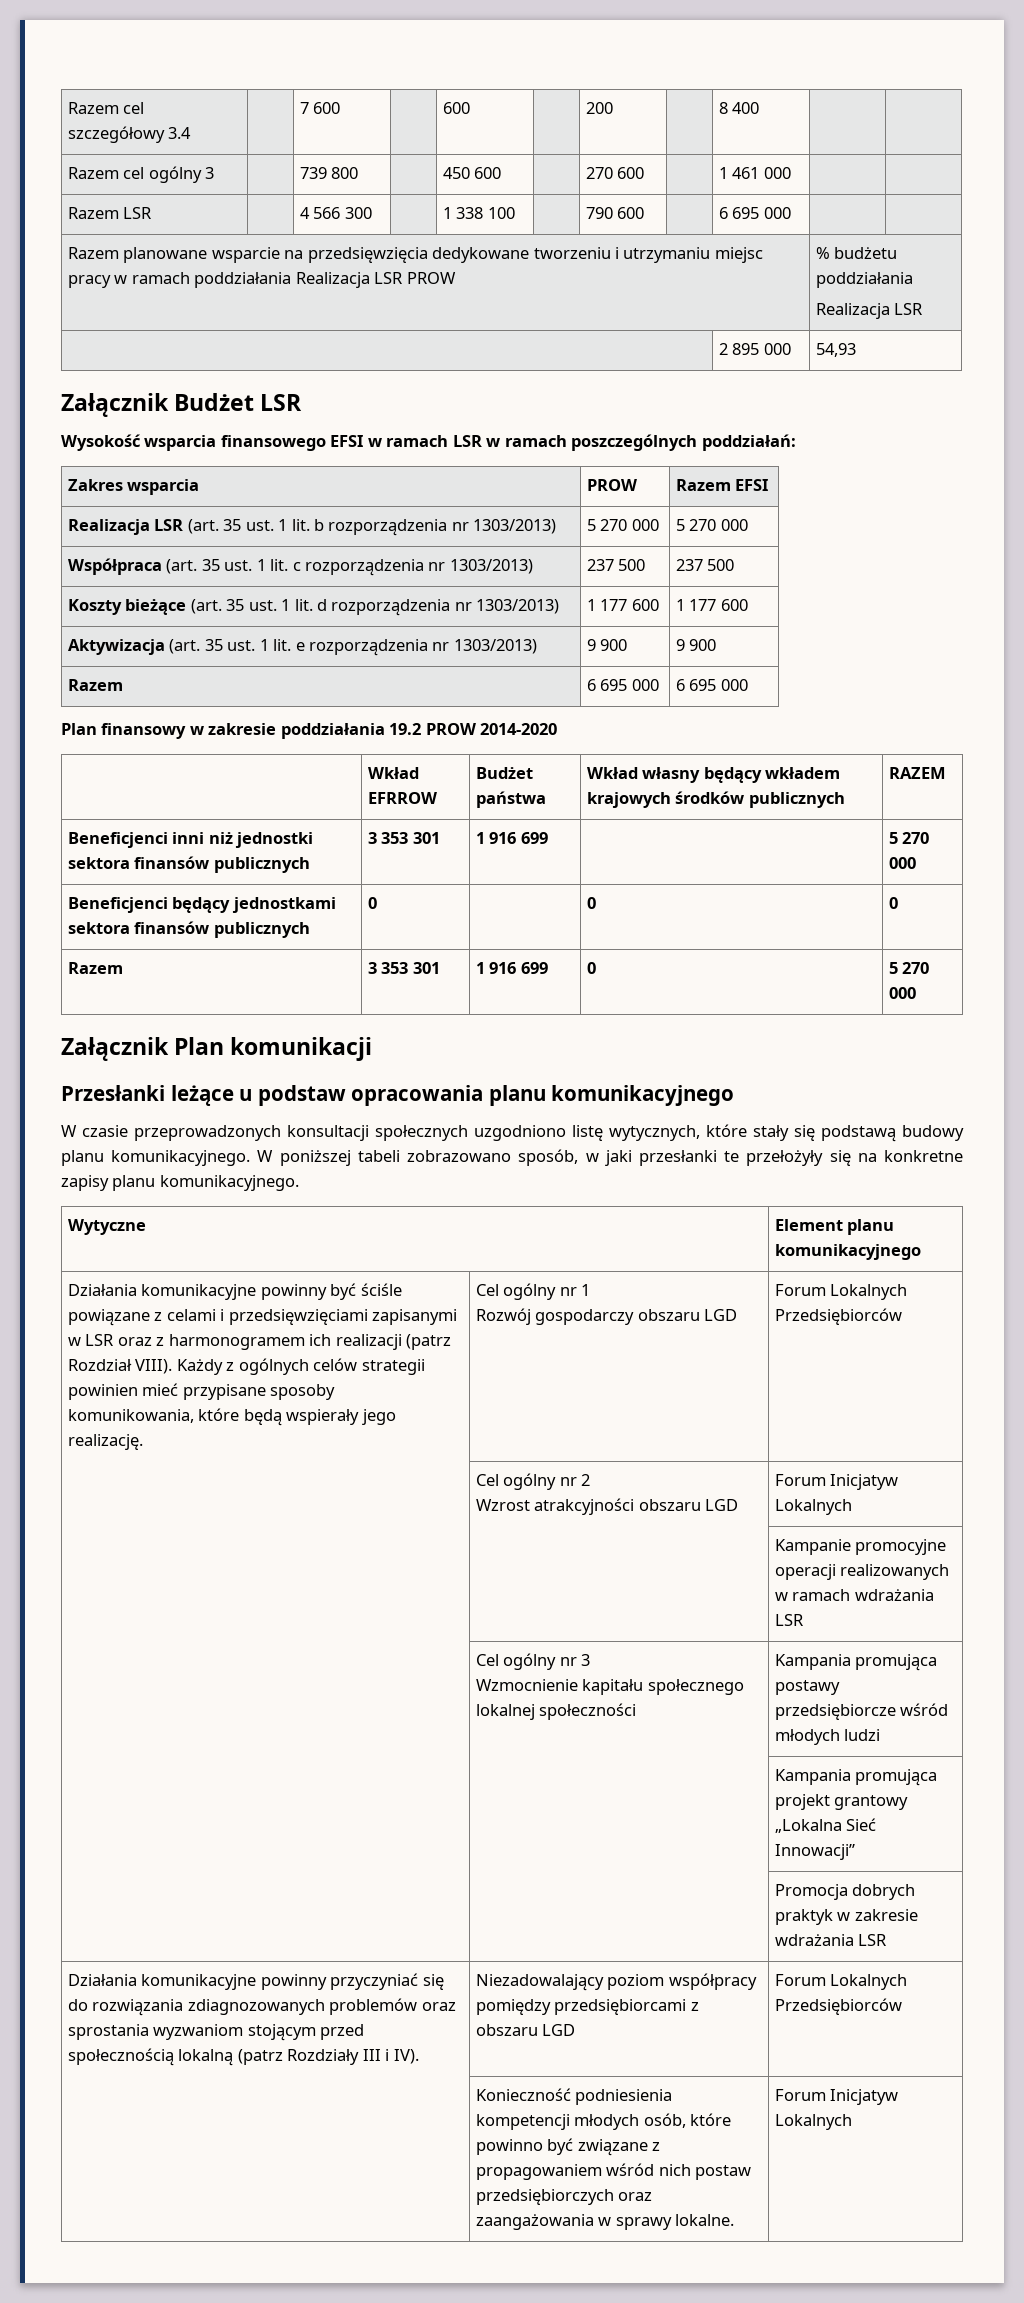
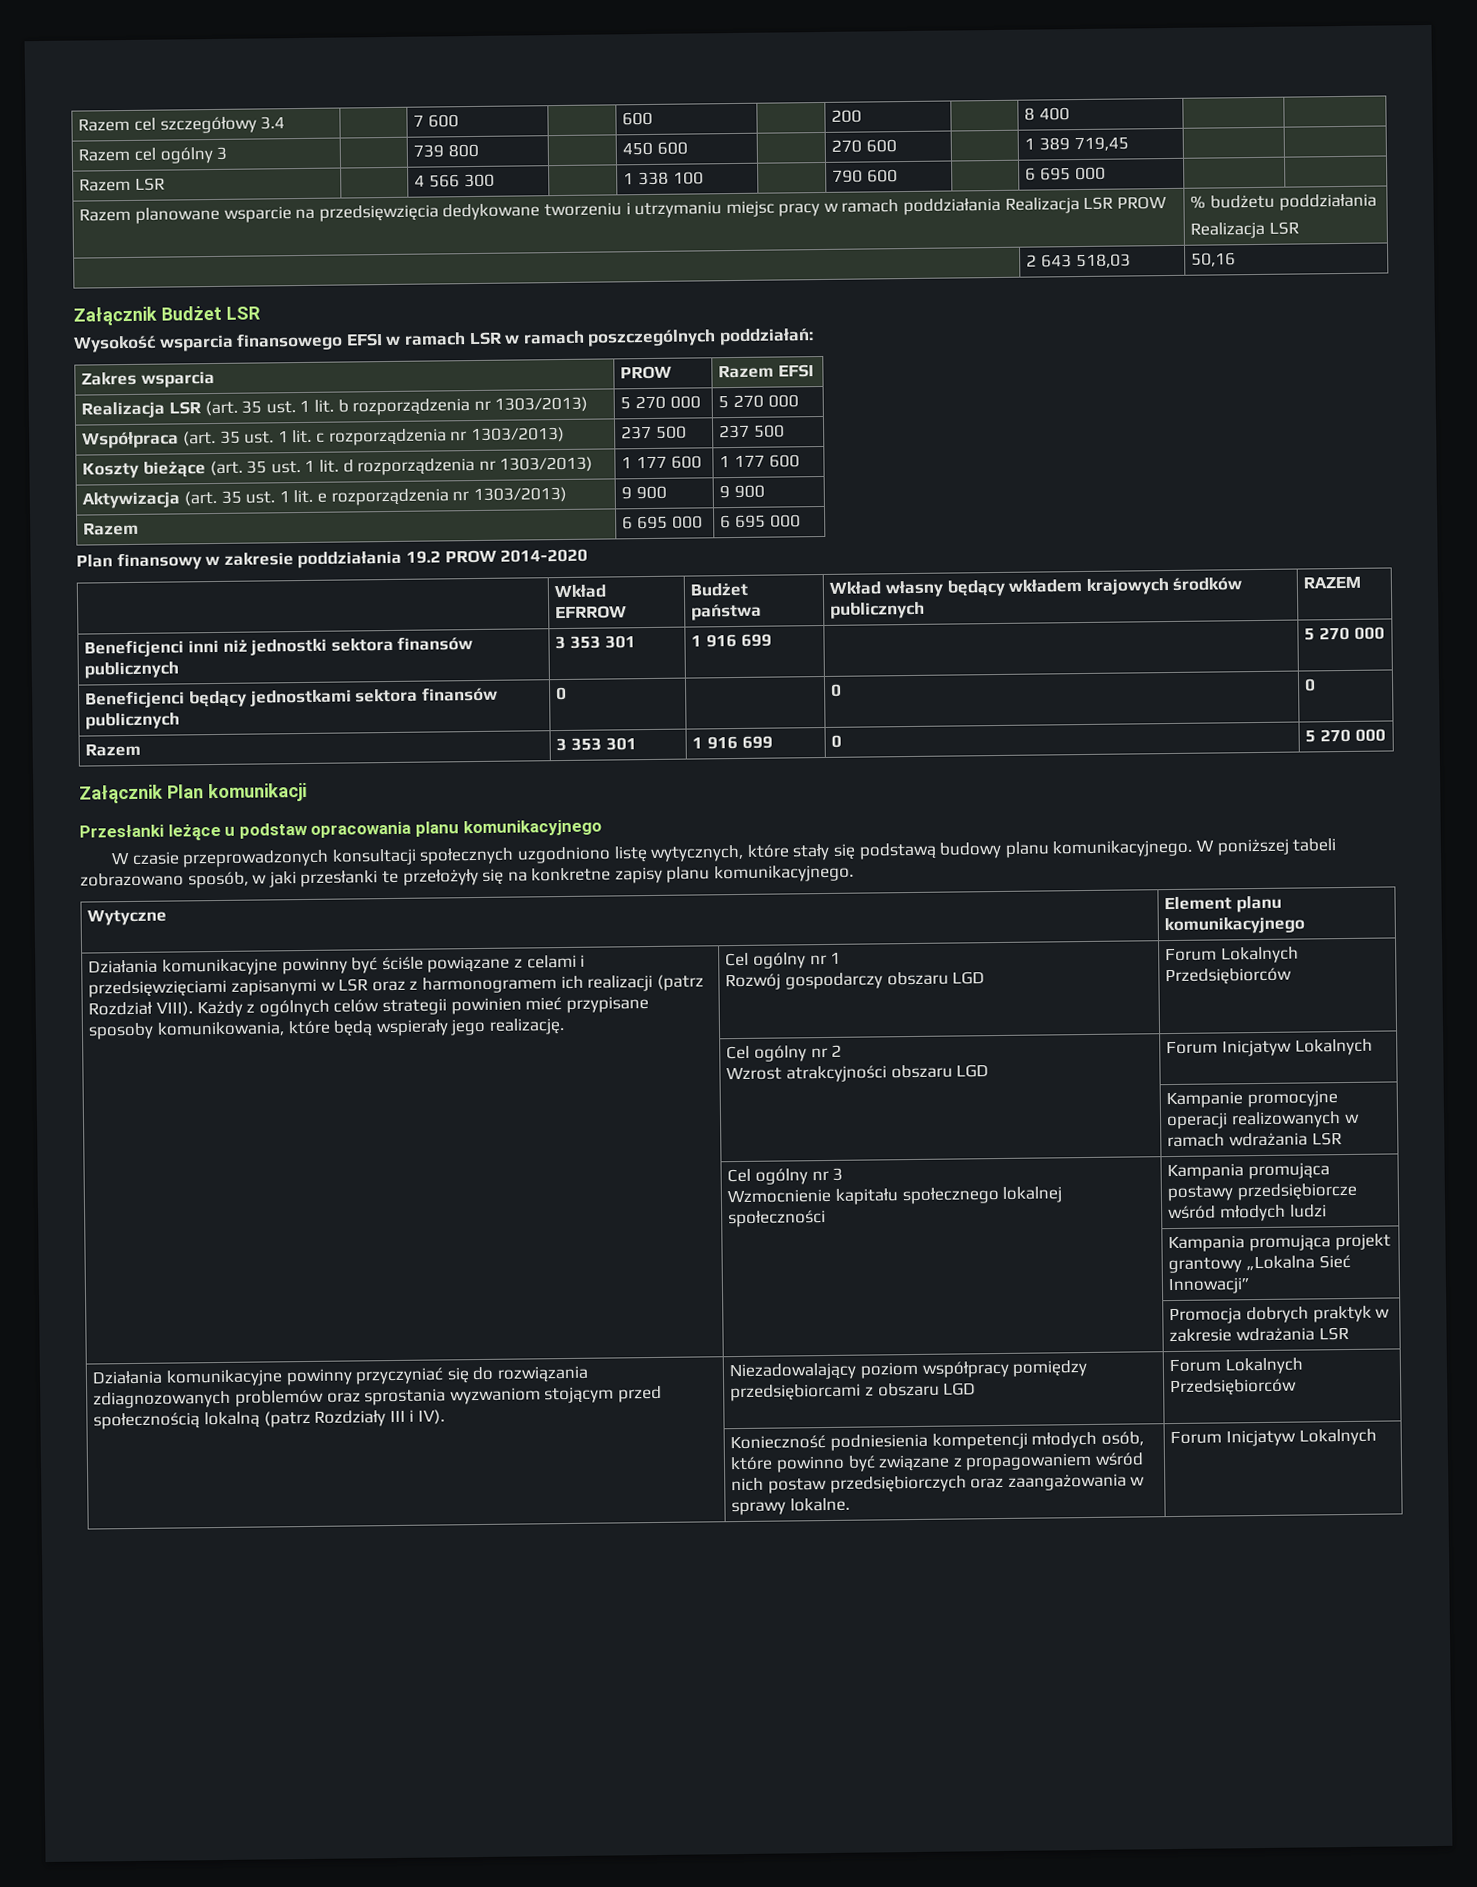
[732,167,791,179] 461 000 -> [1038,136,1129,152] 389 719,45
[732,343,791,355] [815,343,856,357] 895 000 | 54,93 -> [1040,253,1131,269] [1191,252,1237,267] 643 518,03 | 50,16

